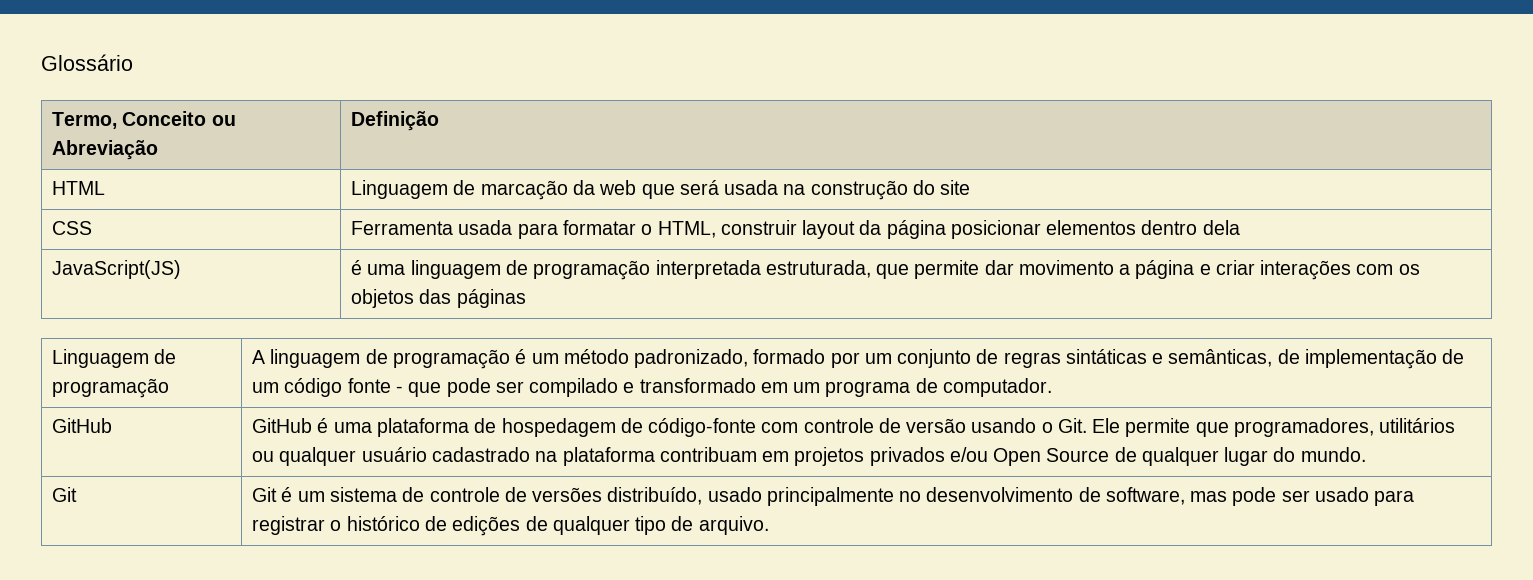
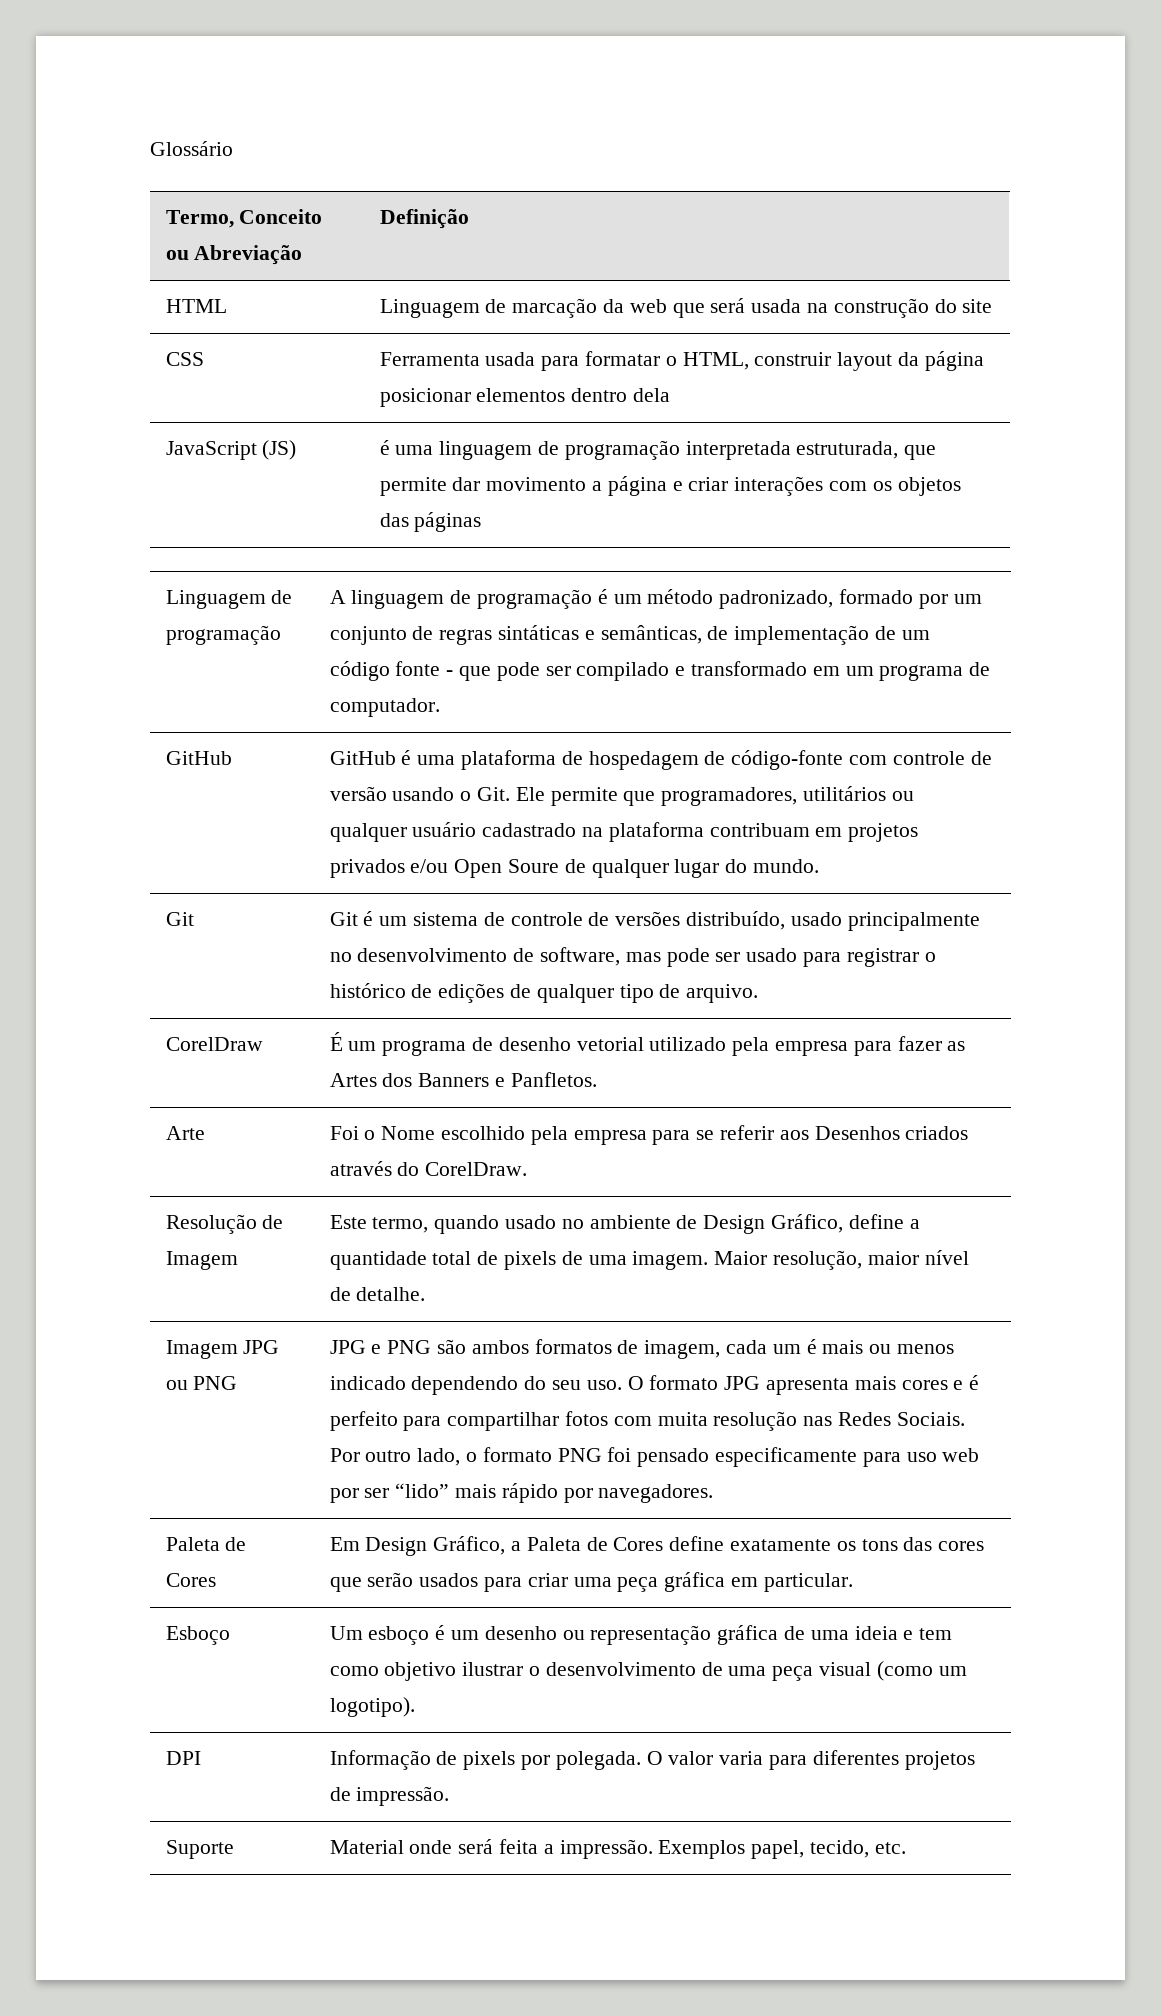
[52,260,182,279] JavaScript(JS) -> [165,440,297,460] JavaScript (JS)
[1046,448,1110,462] Source -> [508,859,560,873] Soure
(769, 525) none -> [165,1037,263,1051] [329,1032,966,1056] [329,1072,597,1087] [165,1126,205,1140] [329,1125,969,1145] [329,1161,528,1176] [165,1214,284,1234] [165,1251,238,1270] [329,1214,920,1234] [329,1250,969,1270] [329,1287,426,1301] [165,1340,280,1359] [165,1376,238,1390] [329,1339,955,1359] [329,1375,980,1395] [329,1411,965,1431] [329,1447,980,1467] [329,1483,714,1503] [165,1537,247,1551] [165,1573,216,1587] [329,1536,985,1556] [329,1572,853,1592] [165,1626,230,1645] [329,1625,953,1645] [329,1661,967,1681] [329,1697,415,1717] [165,1751,201,1765] [329,1750,975,1770] [329,1786,450,1806] [165,1840,234,1859] [329,1839,906,1859] // CorelDraw | É um programa de desenho vetorial utilizado pela empresa para fazer as Artes dos Banners e Panfletos. // Arte | Foi o Nome escolhido pela empresa para se referir aos Desenhos criados através do CorelDraw. // Resolução de Imagem | Este termo, quando usado no ambiente de Design Gráfico, define a quantidade total de pixels de uma imagem. Maior resolução, maior nível de detalhe. // Imagem JPG ou PNG | JPG e PNG são ambos formatos de imagem, cada um é mais ou menos indicado dependendo do seu uso. O formato JPG apresenta mais cores e é perfeito para compartilhar fotos com muita resolução nas Redes Sociais. Por outro lado, o formato PNG foi pensado especificamente para uso web por ser “lido” mais rápido por navegadores. // Paleta de Cores | Em Design Gráfico, a Paleta de Cores define exatamente os tons das cores que serão usados para criar uma peça gráfica em particular. // Esboço | Um esboço é um desenho ou representação gráfica de uma ideia e tem como objetivo ilustrar o desenvolvimento de uma peça visual (como um logotipo). // DPI | Informação de pixels por polegada. O valor varia para diferentes projetos de impressão. // Suporte | Material onde será feita a impressão. Exemplos papel, tecido, etc.

